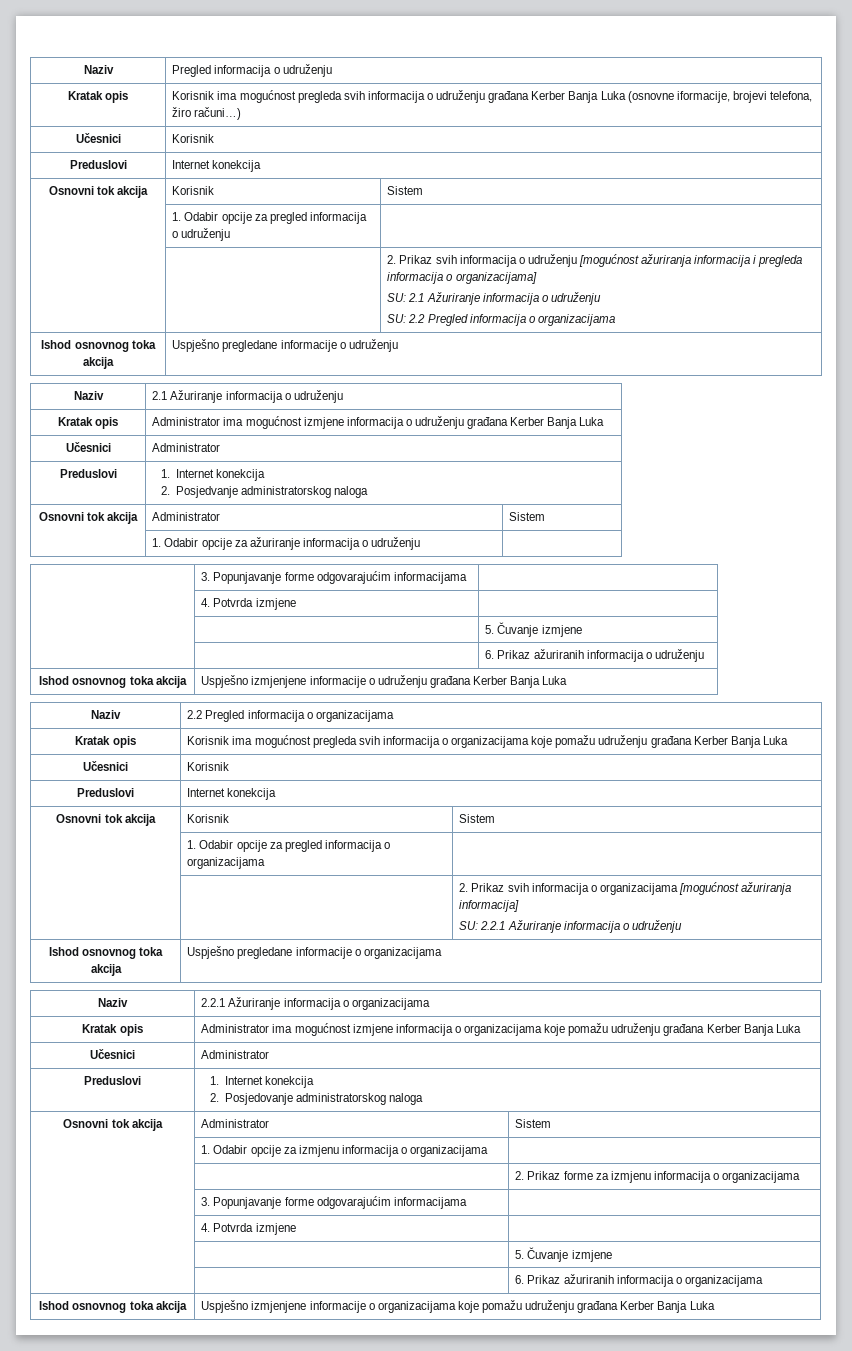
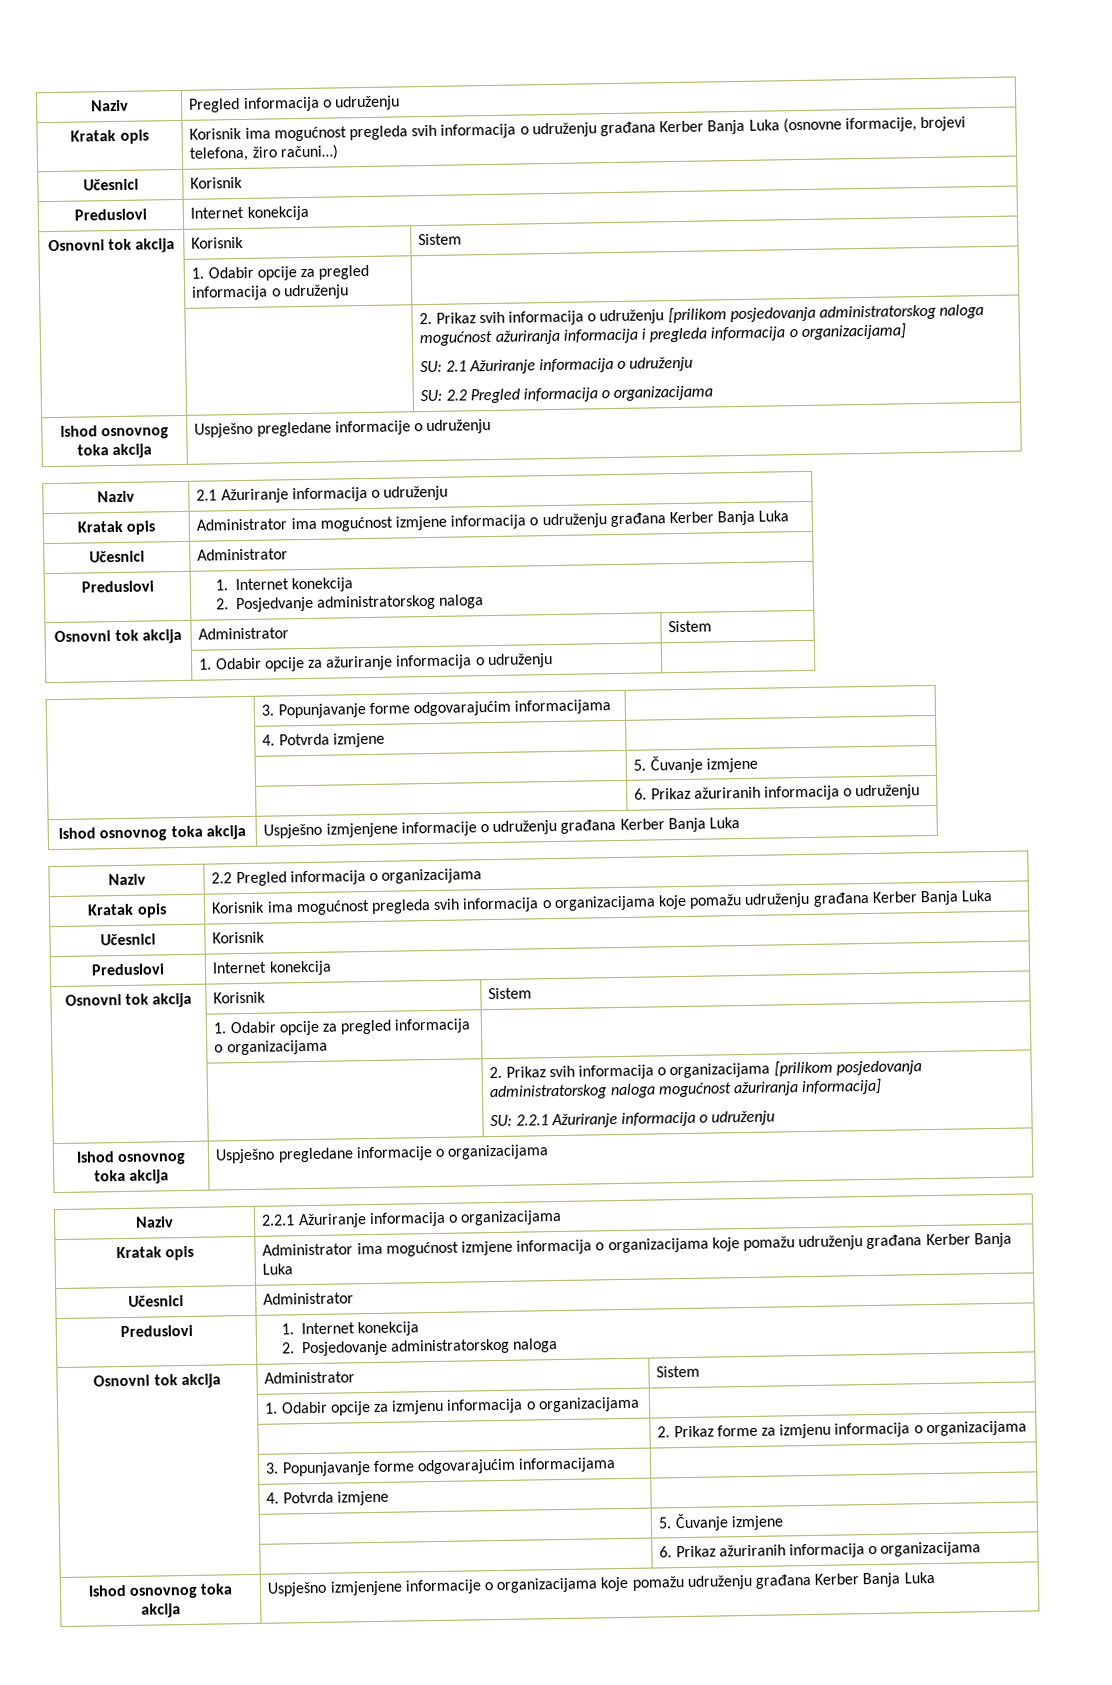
[578,254,639,267] [mogućnost -> [667,304,985,324] [419,330,494,347] [prilikom posjedovanja administratorskog naloga mogućnost
[678,882,739,895] [mogućnost -> [773,1060,922,1077] [489,1082,732,1101] [prilikom posjedovanja administratorskog naloga mogućnost

